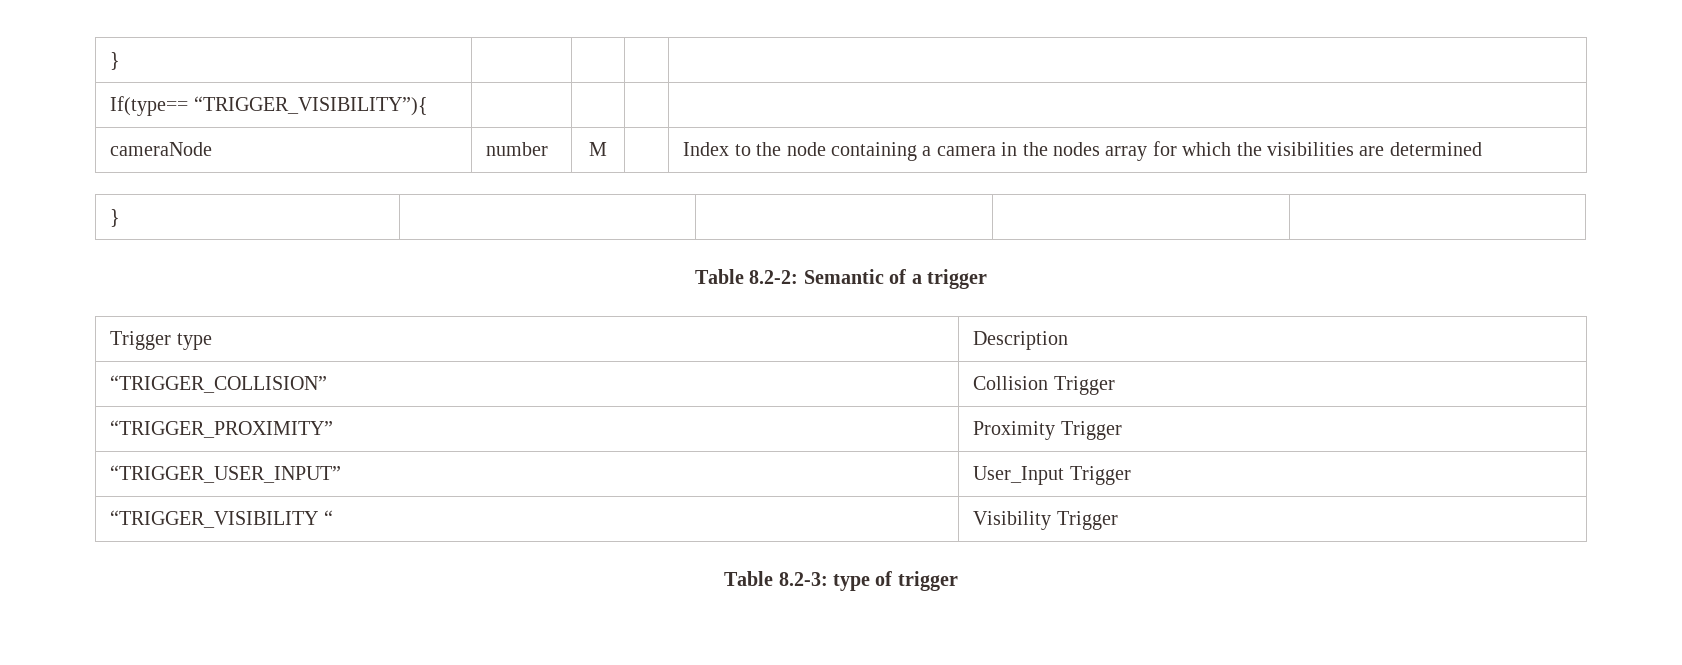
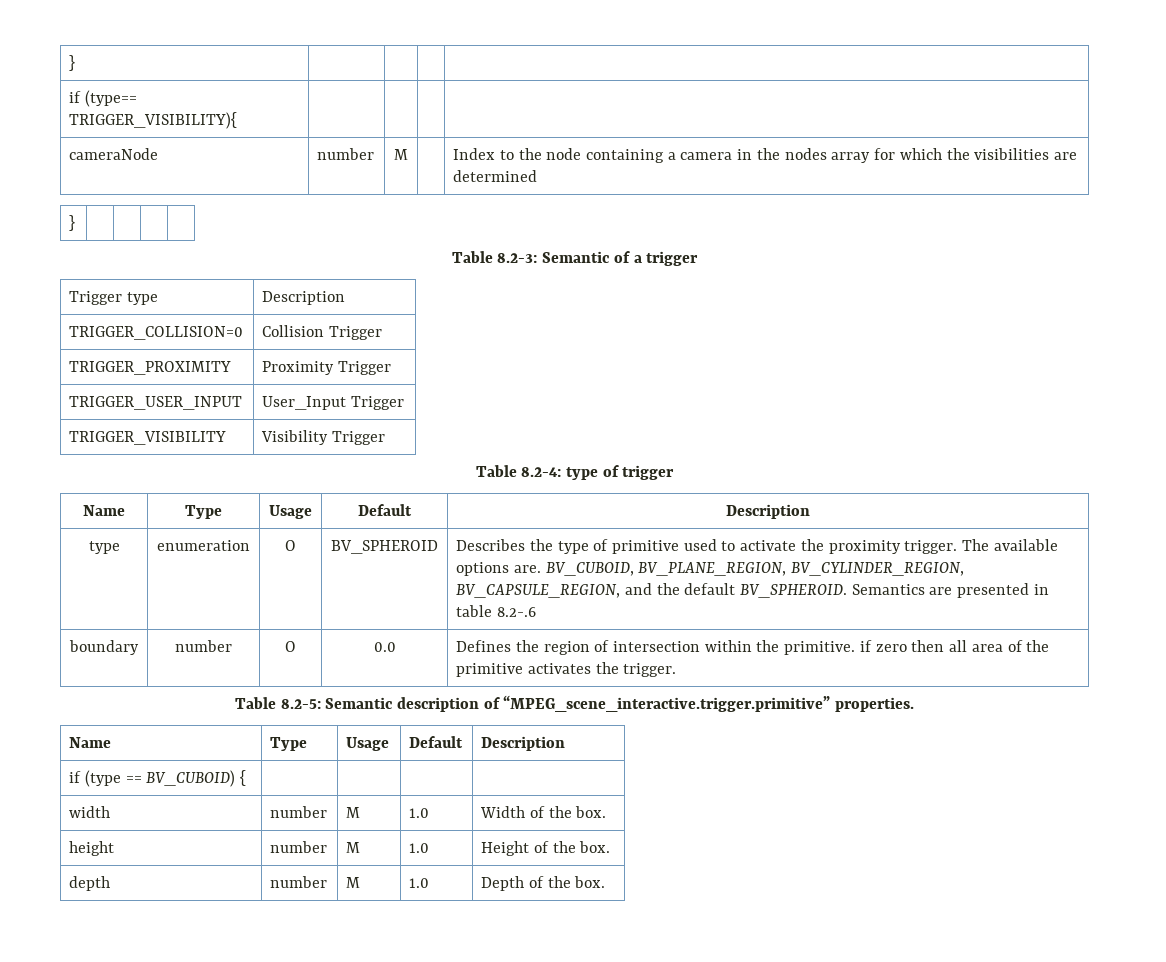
[110,52,121,70] [110,96,428,116] } | | | | // If(type== “TRIGGER_VISIBILITY”){ -> [69,55,76,71] [69,90,137,107] [69,112,238,129] } | | | | // if (type== TRIGGER_VISIBILITY){
[749,270,799,284] 8.2-2: -> [497,253,538,263] 8.2-3:
[110,375,328,393] “TRIGGER_COLLISION” -> [69,326,244,340] TRIGGER_COLLISION=0
[110,420,334,438] “TRIGGER_PROXIMITY” -> [69,361,232,375] TRIGGER_PROXIMITY
[110,465,342,483] “TRIGGER_USER_INPUT” -> [69,396,243,410] TRIGGER_USER_INPUT
[110,510,333,528] “TRIGGER_VISIBILITY “ -> [69,431,227,445] TRIGGER_VISIBILITY
[778,572,828,586] 8.2-3: -> [521,467,562,477] 8.2-4:
(958, 581) none -> [83,505,125,516] [185,505,222,519] [269,505,312,519] [358,504,413,516] [726,504,810,519] [88,541,120,554] [157,540,250,551] [285,540,296,551] [331,540,439,554] [456,539,1058,554] [456,562,964,576] [456,583,1049,598] [456,605,536,617] [69,640,139,655] [175,640,232,652] [285,641,296,652] [373,642,396,652] [456,640,1050,655] [456,662,677,677] [234,695,915,712] [69,737,112,748] [270,737,308,751] [346,737,390,751] [409,736,464,748] [481,736,566,751] [69,770,246,787] [69,806,111,818] [270,806,328,818] [346,807,361,818] [409,808,430,818] [480,806,607,818] [69,841,115,856] [270,841,328,853] [346,842,361,853] [409,843,430,853] [481,841,611,856] [69,876,111,891] [270,876,328,888] [346,877,361,888] [409,878,430,888] [481,876,606,891] // Name | Type | Usage | Default | Description // type | enumeration | O | BV_SPHEROID | Describes the type of primitive used to activate the proximity trigger. The available options are. BV_CUBOID, BV_PLANE_REGION, BV_CYLINDER_REGION, BV_CAPSULE_REGION, and the default BV_SPHEROID. Semantics are presented in table 8.2-.6 // boundary | number | O | 0.0 | Defines the region of intersection within the primitive. if zero then all area of the primitive activates the trigger. // Table 8.2-5: Semantic description of “MPEG_scene_interactive.trigger.primitive” properties. // Name | Type | Usage | Default | Description // if (type == BV_CUBOID) { | | | | // width | number | M | 1.0 | Width of the box. // height | number | M | 1.0 | Height of the box. // depth | number | M | 1.0 | Depth of the box.

